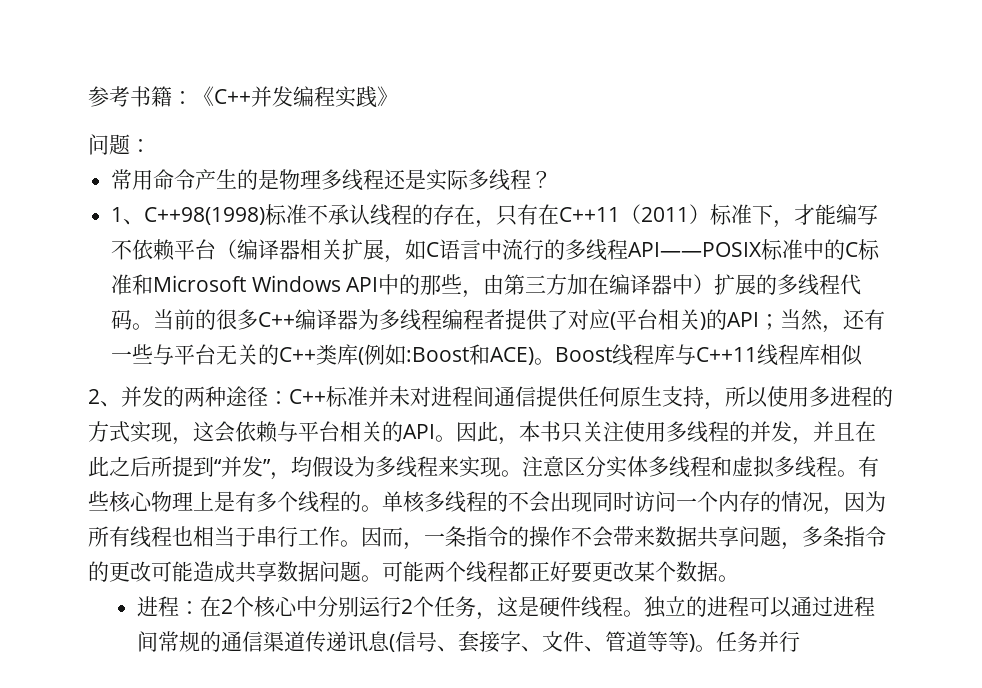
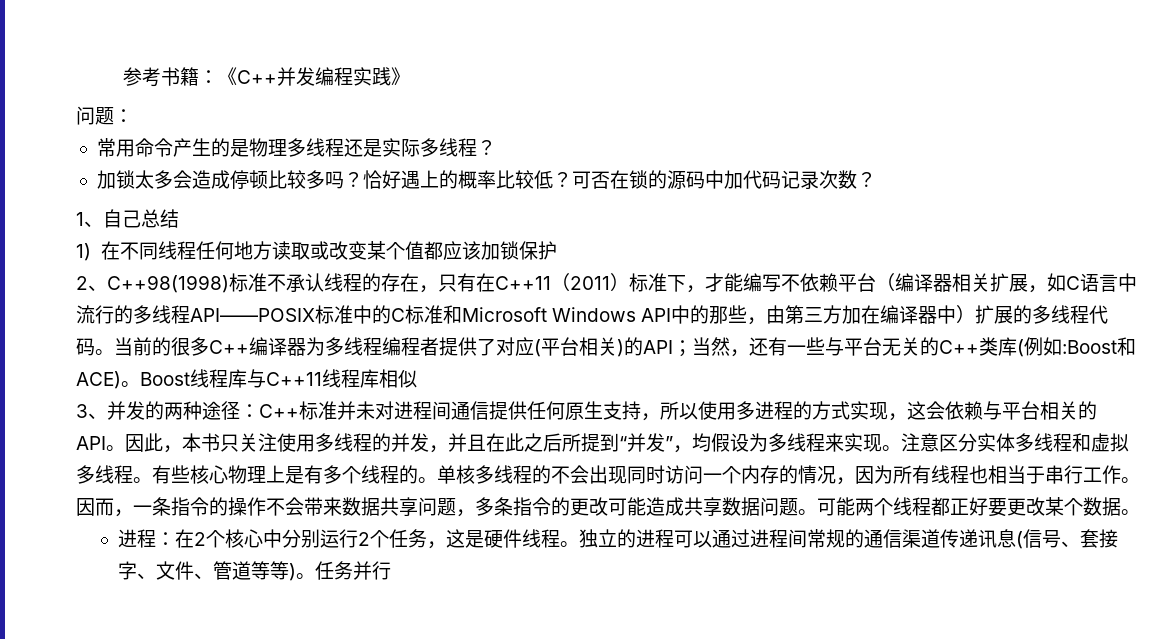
[111,207,124,222] 1 -> [96,170,876,190] [76,209,179,228] [76,241,557,261] [76,276,88,290] 加锁太多会造成停顿比较多吗？恰好遇上的概率比较低？可否在锁的源码中加代码记录次数？ // 1、自己总结 // 1)在不同线程任何地方读取或改变某个值都应该加锁保护 // 2
[88,389,100,404] 2 -> [76,404,88,418] 3

